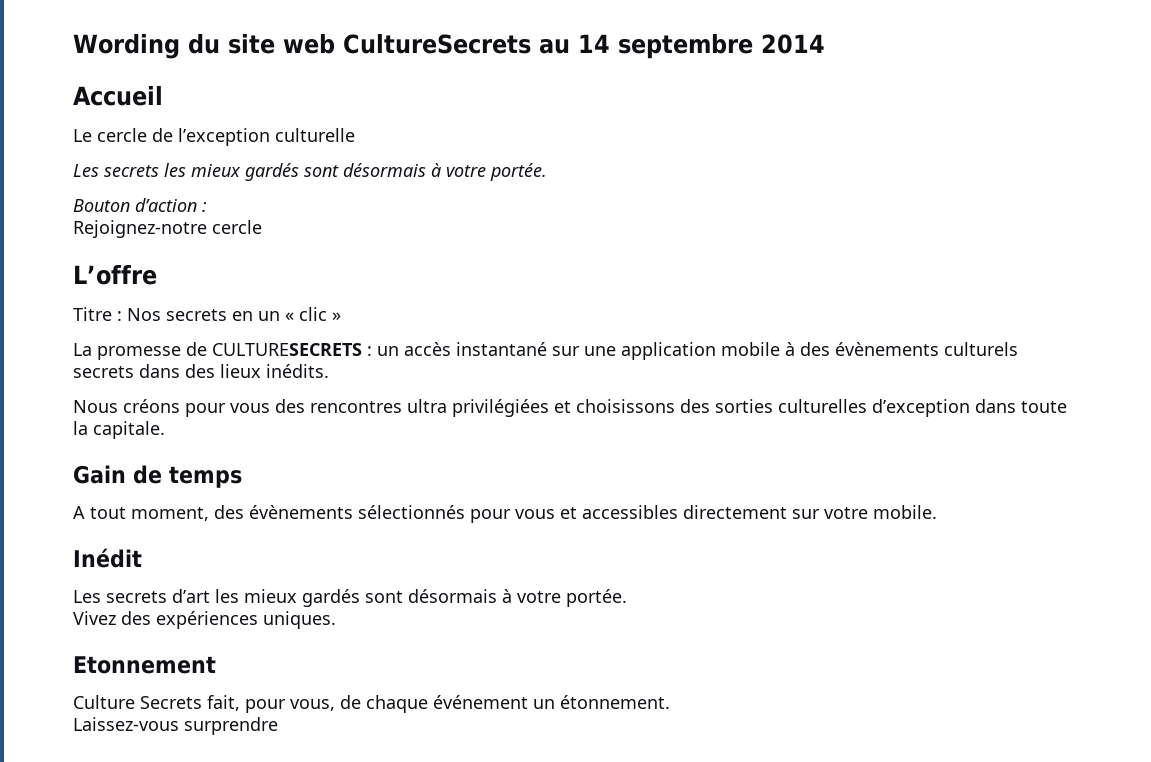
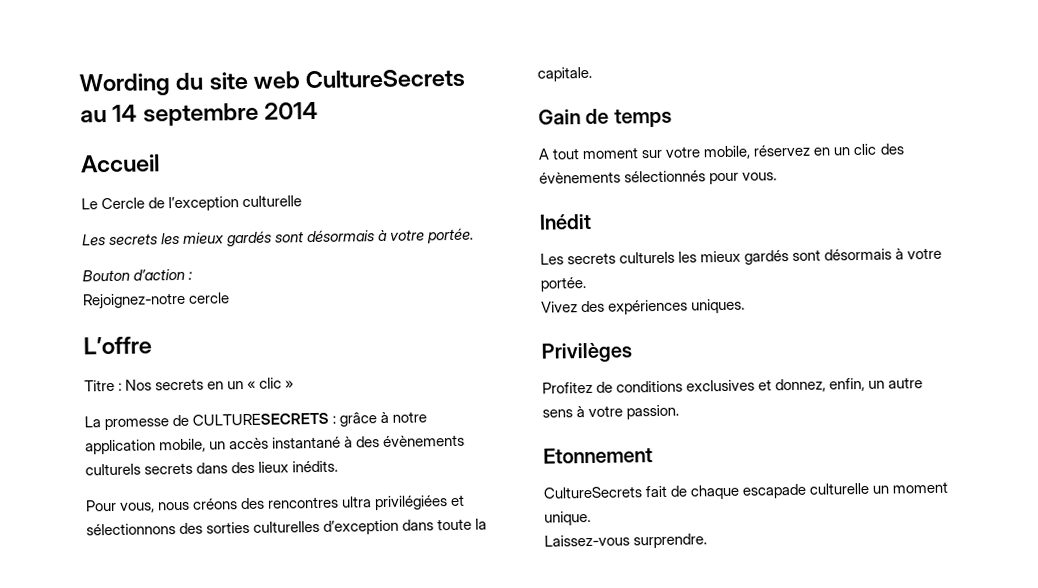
[97,128,147,142] cercle -> [101,197,146,210] Cercle
[377,342,780,360] un accès instantané sur une application mobile -> [339,411,428,427] [85,436,342,455] grâce à notre application mobile, un accès instantané
[73,399,270,417] Nous créons pour vous -> [85,498,239,513] Pour vous, nous créons
[576,399,675,413] choisissons -> [86,523,176,536] sélectionnons
[131,505,937,523] moment, des évènements sélectionnés pour vous et accessibles directement sur votre mobile. -> [582,143,904,160] [539,170,778,185] moment sur votre mobile, réservez en un clic des évènements sélectionnés pour vous.
[172,589,210,603] d’art -> [619,251,676,264] culturels
[73,656,216,674] [73,695,670,713] Etonnement // Culture Secrets fait, pour vous, de chaque événement un étonnement. -> [541,342,632,363] [542,377,924,394] [542,404,680,420] [543,447,653,464] [543,481,949,500] [544,510,591,526] Privilèges // Profitez de conditions exclusives et donnez, enfin, un autre sens à votre passion. // Etonnement // CultureSecrets fait de chaque escapade culturelle un moment unique.
[184,717,278,735] surprendre -> [633,533,708,549] surprendre.

